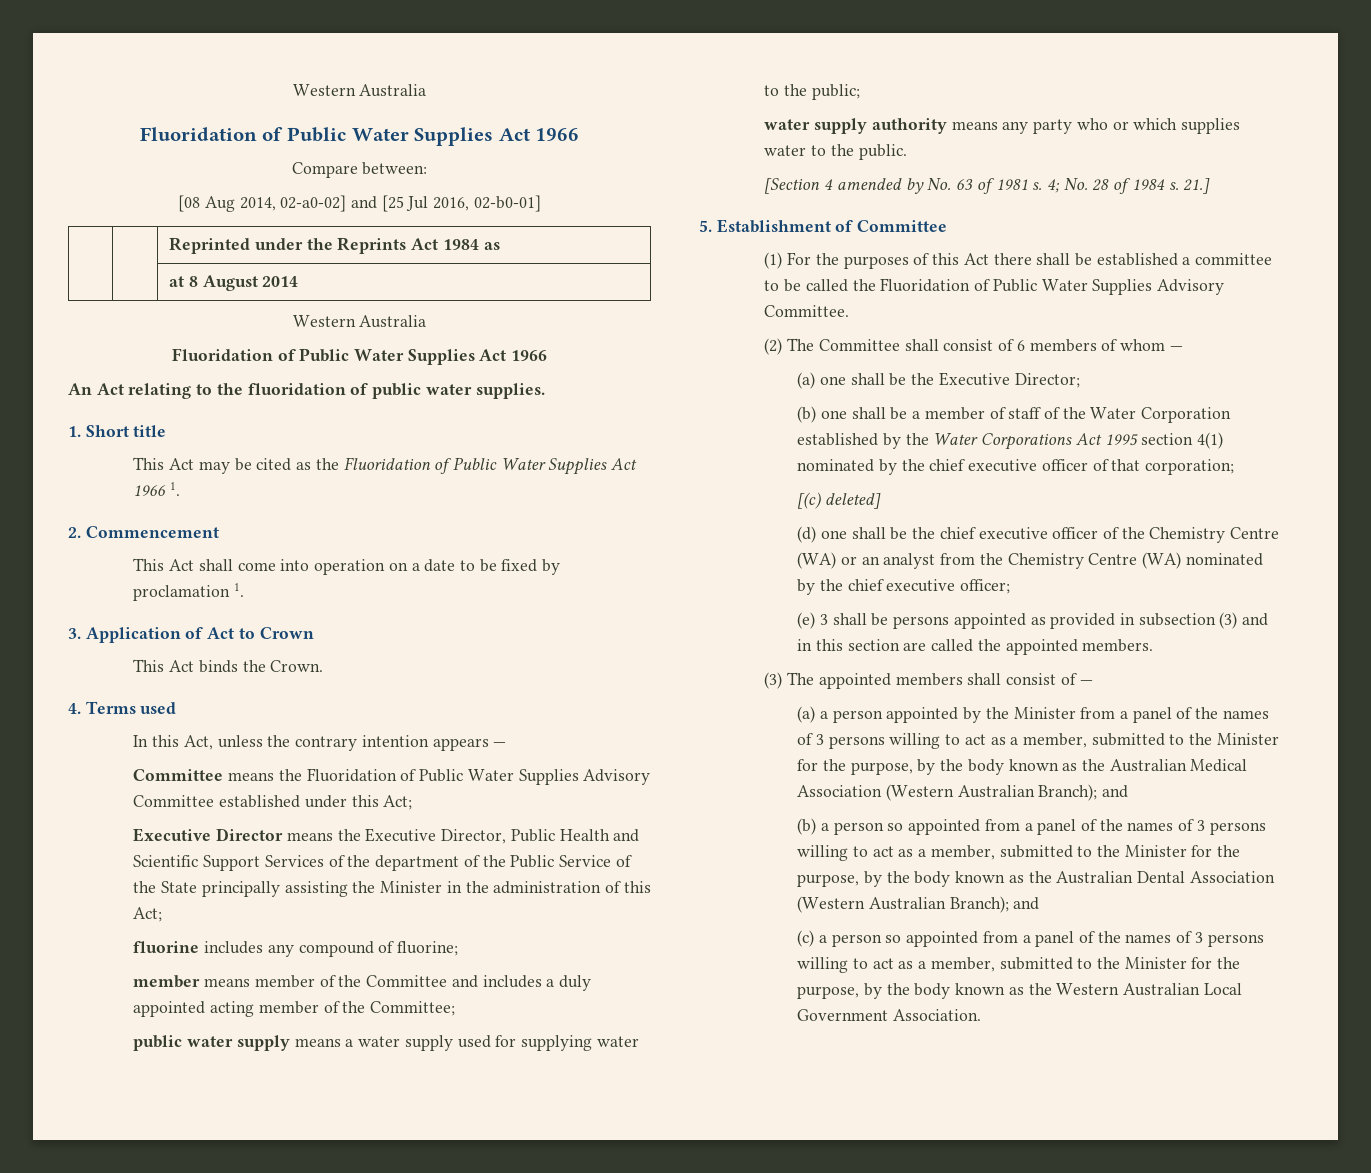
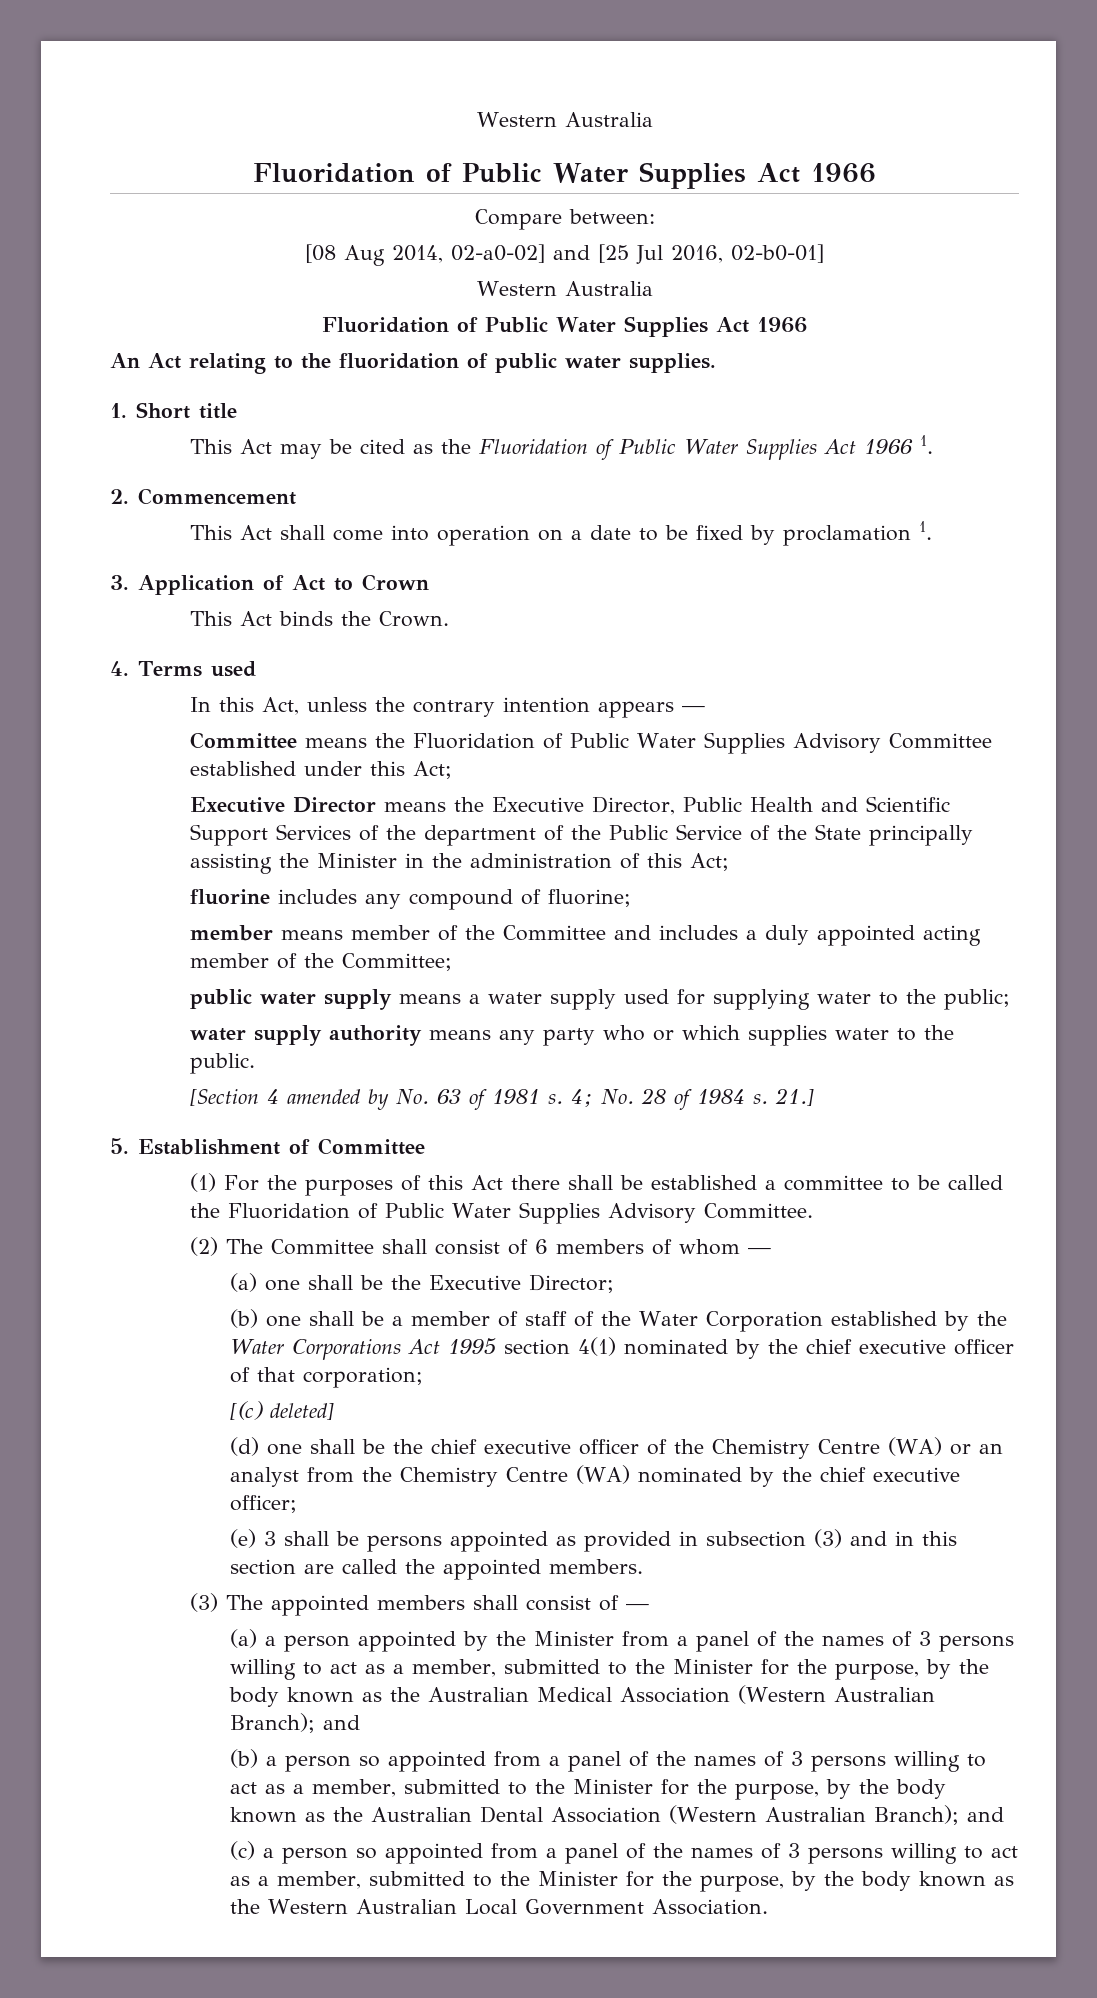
[169,237,500,254] [169,275,299,291] // | | Reprinted under the Reprints Act 1984 as // | | at 8 August 2014 -> (824, 253) none

